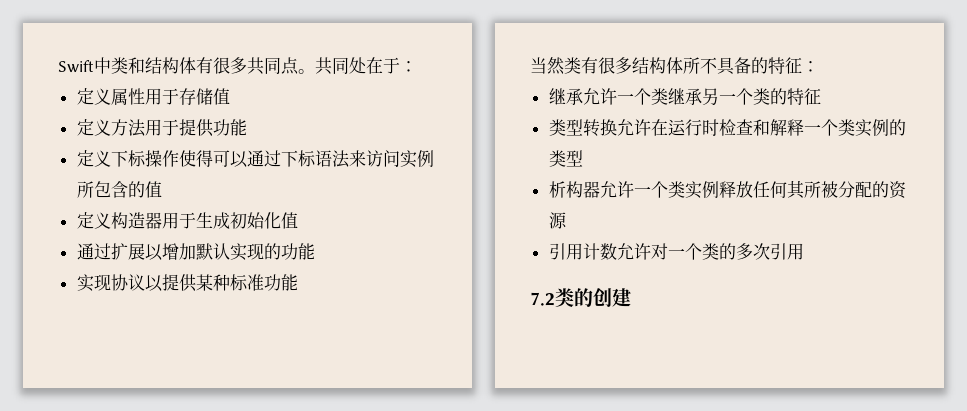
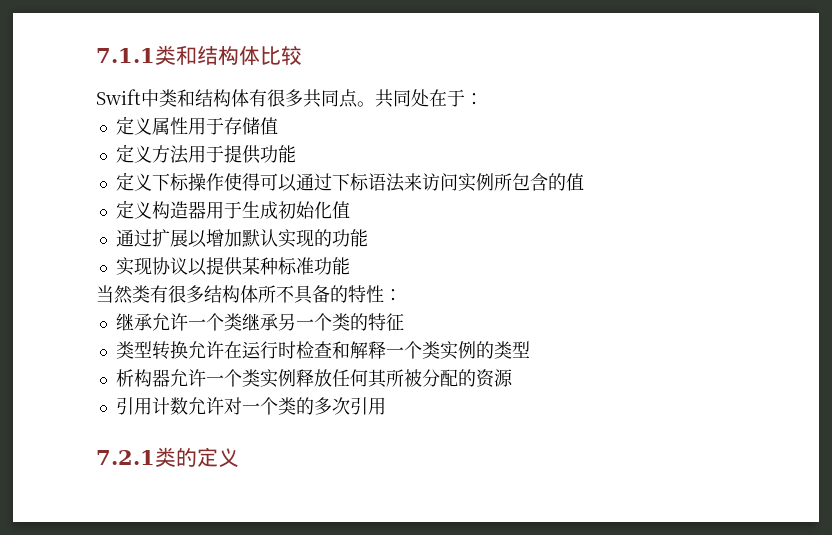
(58, 66) none -> [96,45,302,65] 7.1.1类和结构体比较 //
[785,57,802,74] 征 -> [366,285,384,303] 性
[530,287,631,307] 7.2类的创建 -> [96,447,239,467] 7.2.1类的定义

